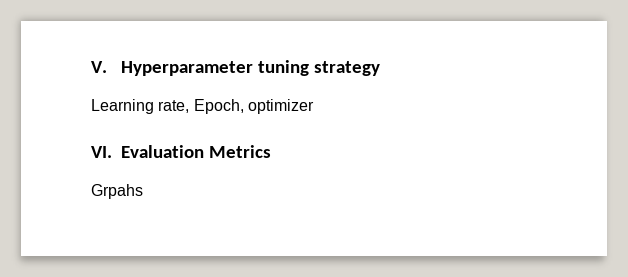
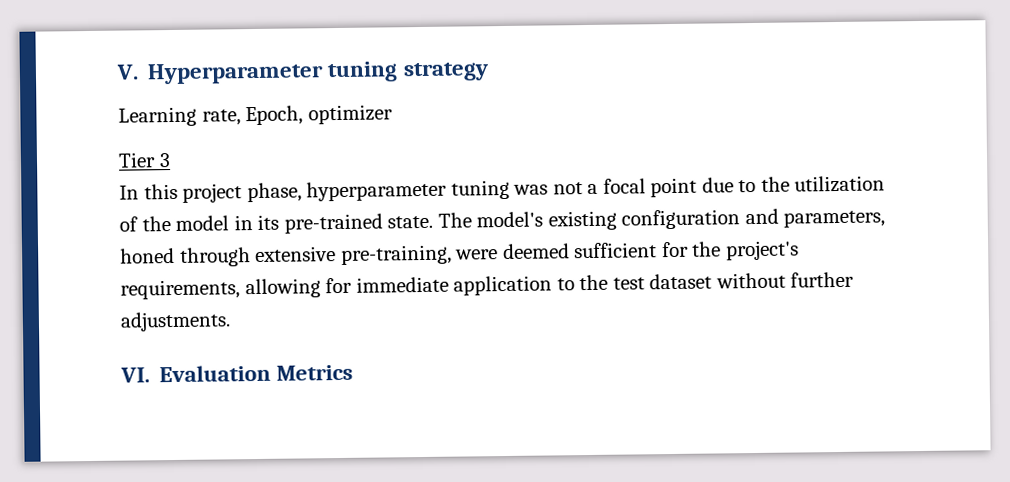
(314, 106) none -> [118,152,171,168] [119,175,886,203] [119,208,886,234] [120,240,799,267] [120,271,855,300] [120,311,231,332] // Tier 3 // In this project phase, hyperparameter tuning was not a focal point due to the utilization of the model in its pre-trained state. The model's existing configuration and parameters, honed through extensive pre-training, were deemed sufficient for the project's requirements, allowing for immediate application to the test dataset without further adjustments.
[91,184,143,199] // Grpahs -> (354, 372) none

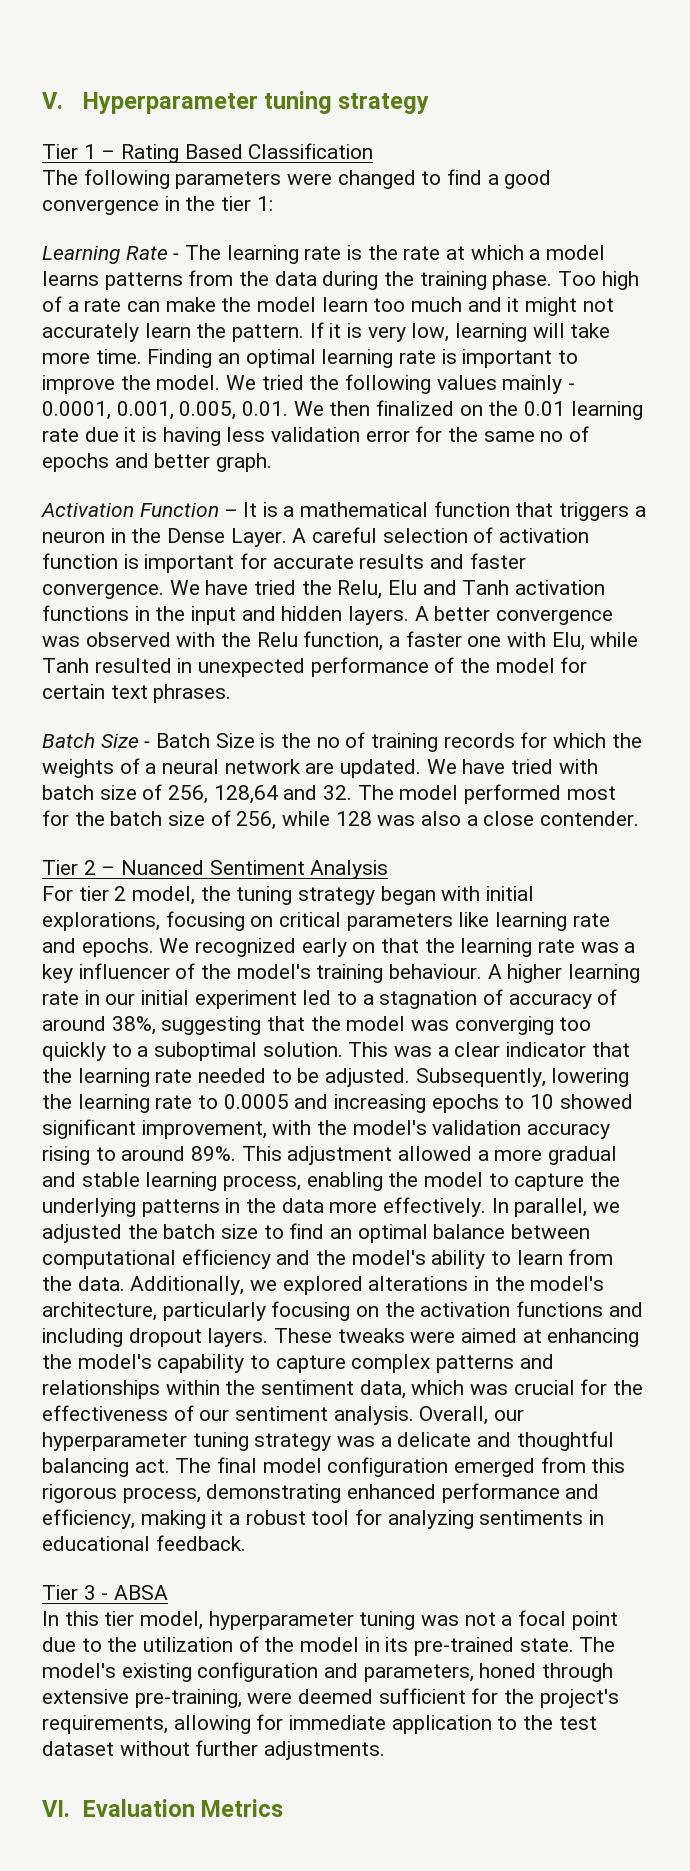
[118,104,393,127] Learning rate, Epoch, optimizer -> [42,143,374,163] [42,169,552,189] [42,196,273,215] [42,245,606,264] [42,270,639,290] [42,296,614,316] [42,322,611,342] [42,349,579,368] [42,374,576,394] [42,400,643,420] [42,426,590,446] [42,453,273,472] [41,501,646,521] [42,527,590,547] [42,553,526,573] [42,580,606,599] [42,605,614,625] [42,631,639,651] [42,657,588,677] [42,684,232,703] [42,732,642,752] [42,758,598,778] [42,784,616,804] [42,810,640,830] [42,860,389,879] [42,886,535,905] [42,911,610,931] [42,938,636,957] [42,963,641,983] [42,989,618,1009] [42,1016,592,1035] [42,1042,630,1061] [42,1068,630,1087] [42,1094,633,1113] [42,1119,611,1139] [42,1146,618,1165] [42,1172,621,1191] [42,1197,621,1217] [42,1223,591,1243] [42,1249,614,1269] [42,1276,605,1295] [42,1301,643,1321] [42,1328,640,1347] [42,1354,554,1373] [42,1379,644,1399] [42,1405,525,1425] [42,1431,614,1451] [42,1457,626,1477] [42,1483,600,1503] [42,1509,605,1529] [42,1535,246,1551] Tier 1 – Rating Based Classification // The following parameters were changed to find a good convergence in the tier 1: // Learning Rate - The learning rate is the rate at which a model learns patterns from the data during the training phase. Too high of a rate can make the model learn too much and it might not accurately learn the pattern. If it is very low, learning will take more time. Finding an optimal learning rate is important to improve the model. We tried the following values mainly - 0.0001, 0.001, 0.005, 0.01. We then finalized on the 0.01 learning rate due it is having less validation error for the same no of epochs and better graph. // Activation Function – It is a mathematical function that triggers a neuron in the Dense Layer. A careful selection of activation function is important for accurate results and faster convergence. We have tried the Relu, Elu and Tanh activation functions in the input and hidden layers. A better convergence was observed with the Relu function, a faster one with Elu, while Tanh resulted in unexpected performance of the model for certain text phrases. // Batch Size - Batch Size is the no of training records for which the weights of a neural network are updated. We have tried with batch size of 256, 128,64 and 32. The model performed most for the batch size of 256, while 128 was also a close contender. // Tier 2 – Nuanced Sentiment Analysis // For tier 2 model, the tuning strategy began with initial explorations, focusing on critical parameters like learning rate and epochs. We recognized early on that the learning rate was a key influencer of the model's training behaviour. A higher learning rate in our initial experiment led to a stagnation of accuracy of around 38%, suggesting that the model was converging too quickly to a suboptimal solution. This was a clear indicator that the learning rate needed to be adjusted. Subsequently, lowering the learning rate to 0.0005 and increasing epochs to 10 showed significant improvement, with the model's validation accuracy rising to around 89%. This adjustment allowed a more gradual and stable learning process, enabling the model to capture the underlying patterns in the data more effectively. In parallel, we adjusted the batch size to find an optimal balance between computational efficiency and the model's ability to learn from the data. Additionally, we explored alterations in the model's architecture, particularly focusing on the activation functions and including dropout layers. These tweaks were aimed at enhancing the model's capability to capture complex patterns and relationships within the sentiment data, which was crucial for the effectiveness of our sentiment analysis. Overall, our hyperparameter tuning strategy was a delicate and thoughtful balancing act. The final model configuration emerged from this rigorous process, demonstrating enhanced performance and efficiency, making it a robust tool for analyzing sentiments in educational feedback.
(171, 160) none -> [101,1585,169,1600] - ABSA
[182,182,302,203] project phase, -> [104,1611,204,1630] tier model,

